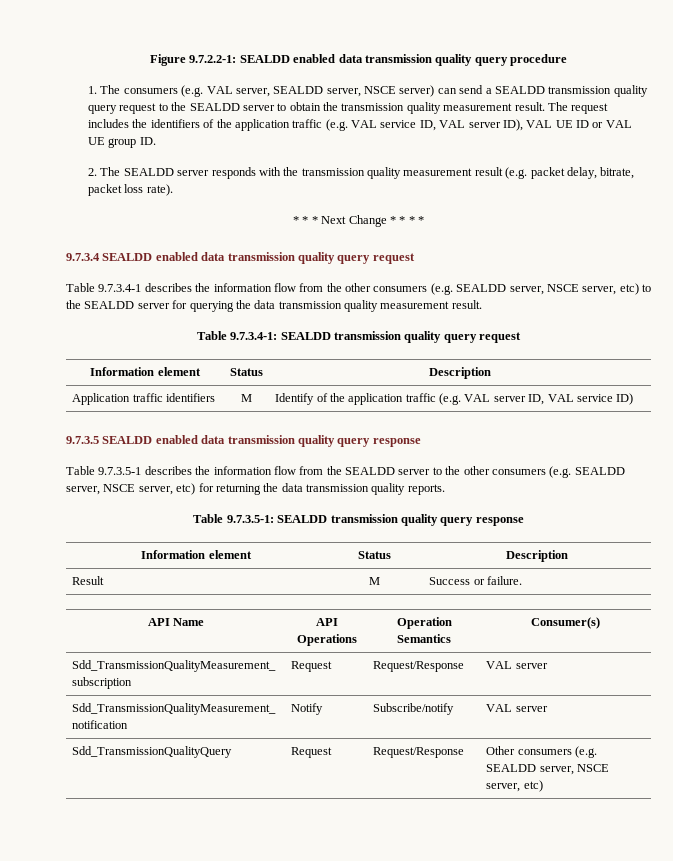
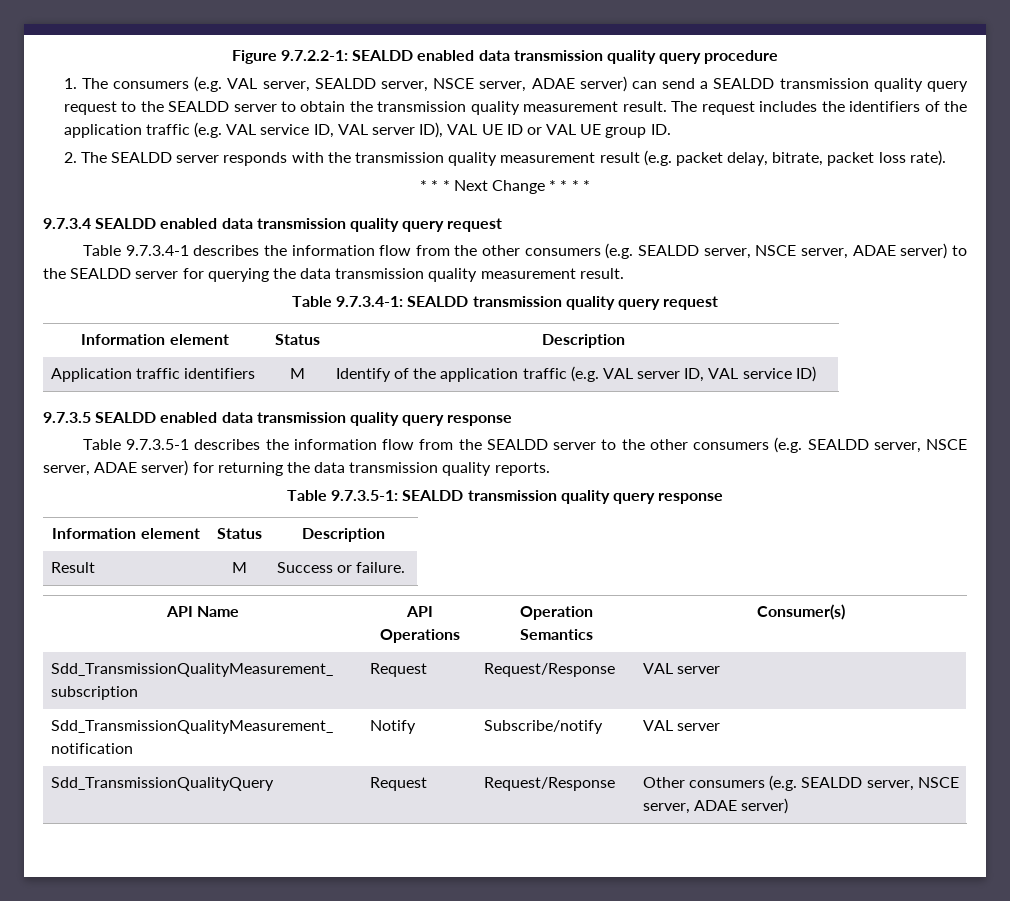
(397, 90) none -> [479,78,575,92] server, ADAE
[619,283,639,295] etc) -> [852,243,948,259] ADAE server)
[176,483,196,495] etc) -> [94,460,189,476] ADAE server)
[523,780,543,792] etc) -> [693,798,789,814] ADAE server)

